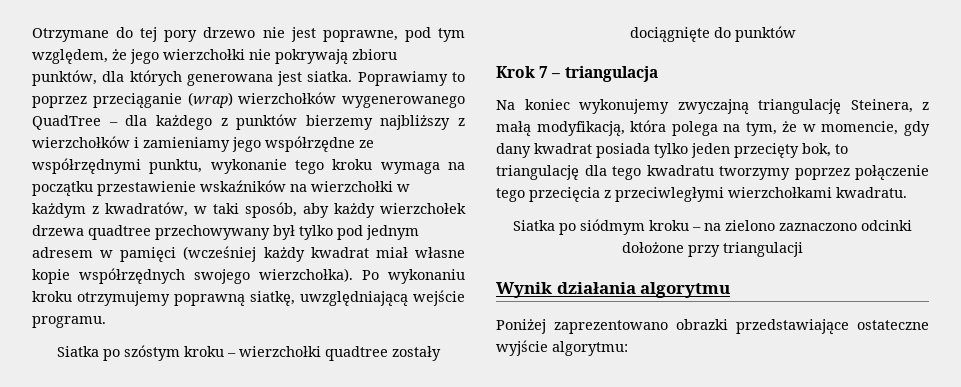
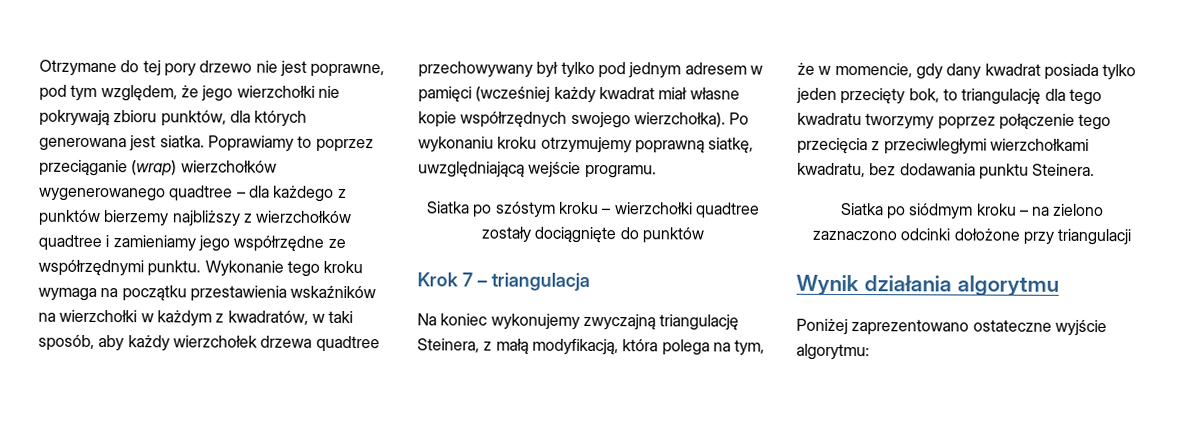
[32,115,101,130] QuadTree -> [169,185,234,202] quadtree
(130, 142) none -> [38,234,102,252] quadtree
[149,159,287,174] punktu, wykonanie -> [147,260,284,277] punktu. Wykonanie
[97,181,196,196] przestawienie -> [189,285,287,302] przestawienia
[836,187,907,198] kwadratu. -> [797,162,1096,180] kwadratu, bez dodawania punktu Steinera.
[676,319,849,334] obrazki przedstawiające -> (970, 327) none

